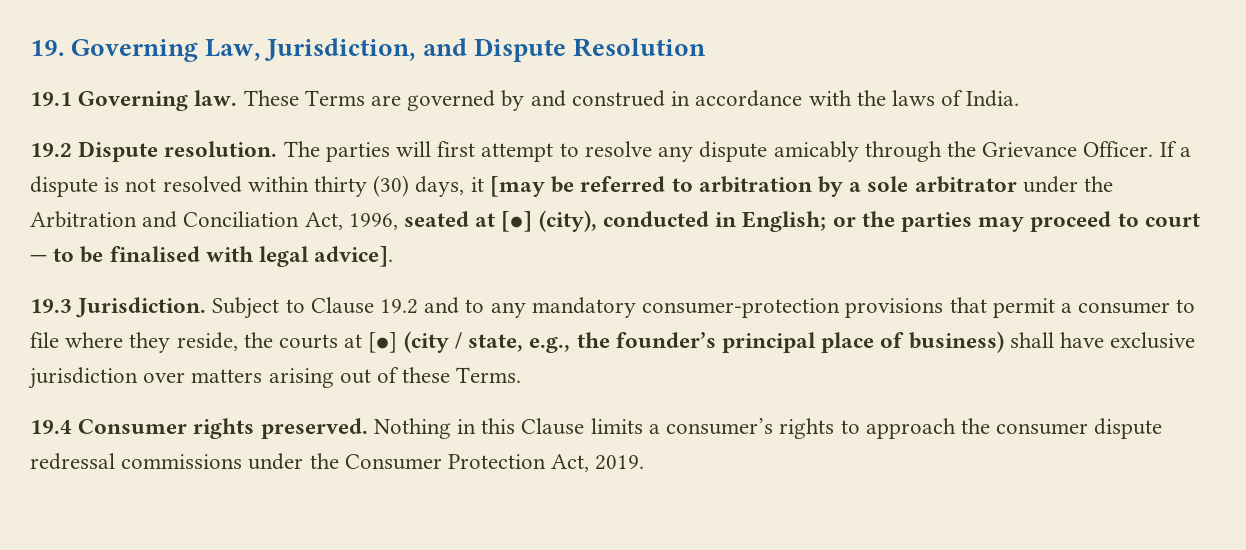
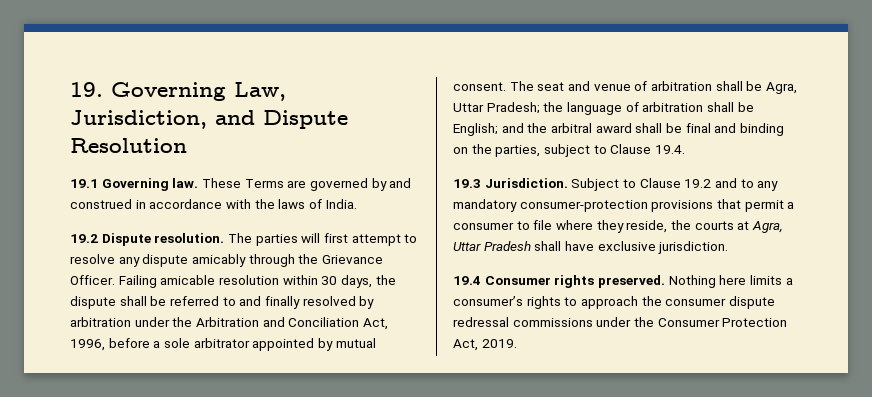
[1159,141,1191,157] [30,175,1017,197] If a dispute is not resolved within thirty (30) days, it [may be referred to arbitration by a sole arbitrator -> [118,275,396,288] [70,296,375,309] [70,317,131,327] Failing amicable resolution within 30 days, the dispute shall be referred to and finally resolved by arbitration
[404,210,1200,232] [30,246,394,267] seated at [●] (city), conducted in English; or the parties may proceed to court — to be finalised with legal advice]. -> [108,338,376,351] [453,81,797,94] [453,102,754,115] [453,123,784,136] [453,144,685,157] before a sole arbitrator appointed by mutual consent. The seat and venue of arbitration shall be Agra, Uttar Pradesh; the language of arbitration shall be English; and the arbitral award shall be final and binding on the parties, subject to Clause 19.4.
[368,331,1196,353] [28,367,522,389] [●] (city / state, e.g., the founder’s principal place of business) shall have exclusive jurisdiction over matters arising out of these Terms. -> [751,221,783,233] [453,241,729,254] Agra, Uttar Pradesh shall have exclusive jurisdiction.
[457,418,585,435] in this Clause -> [719,275,747,285] here

